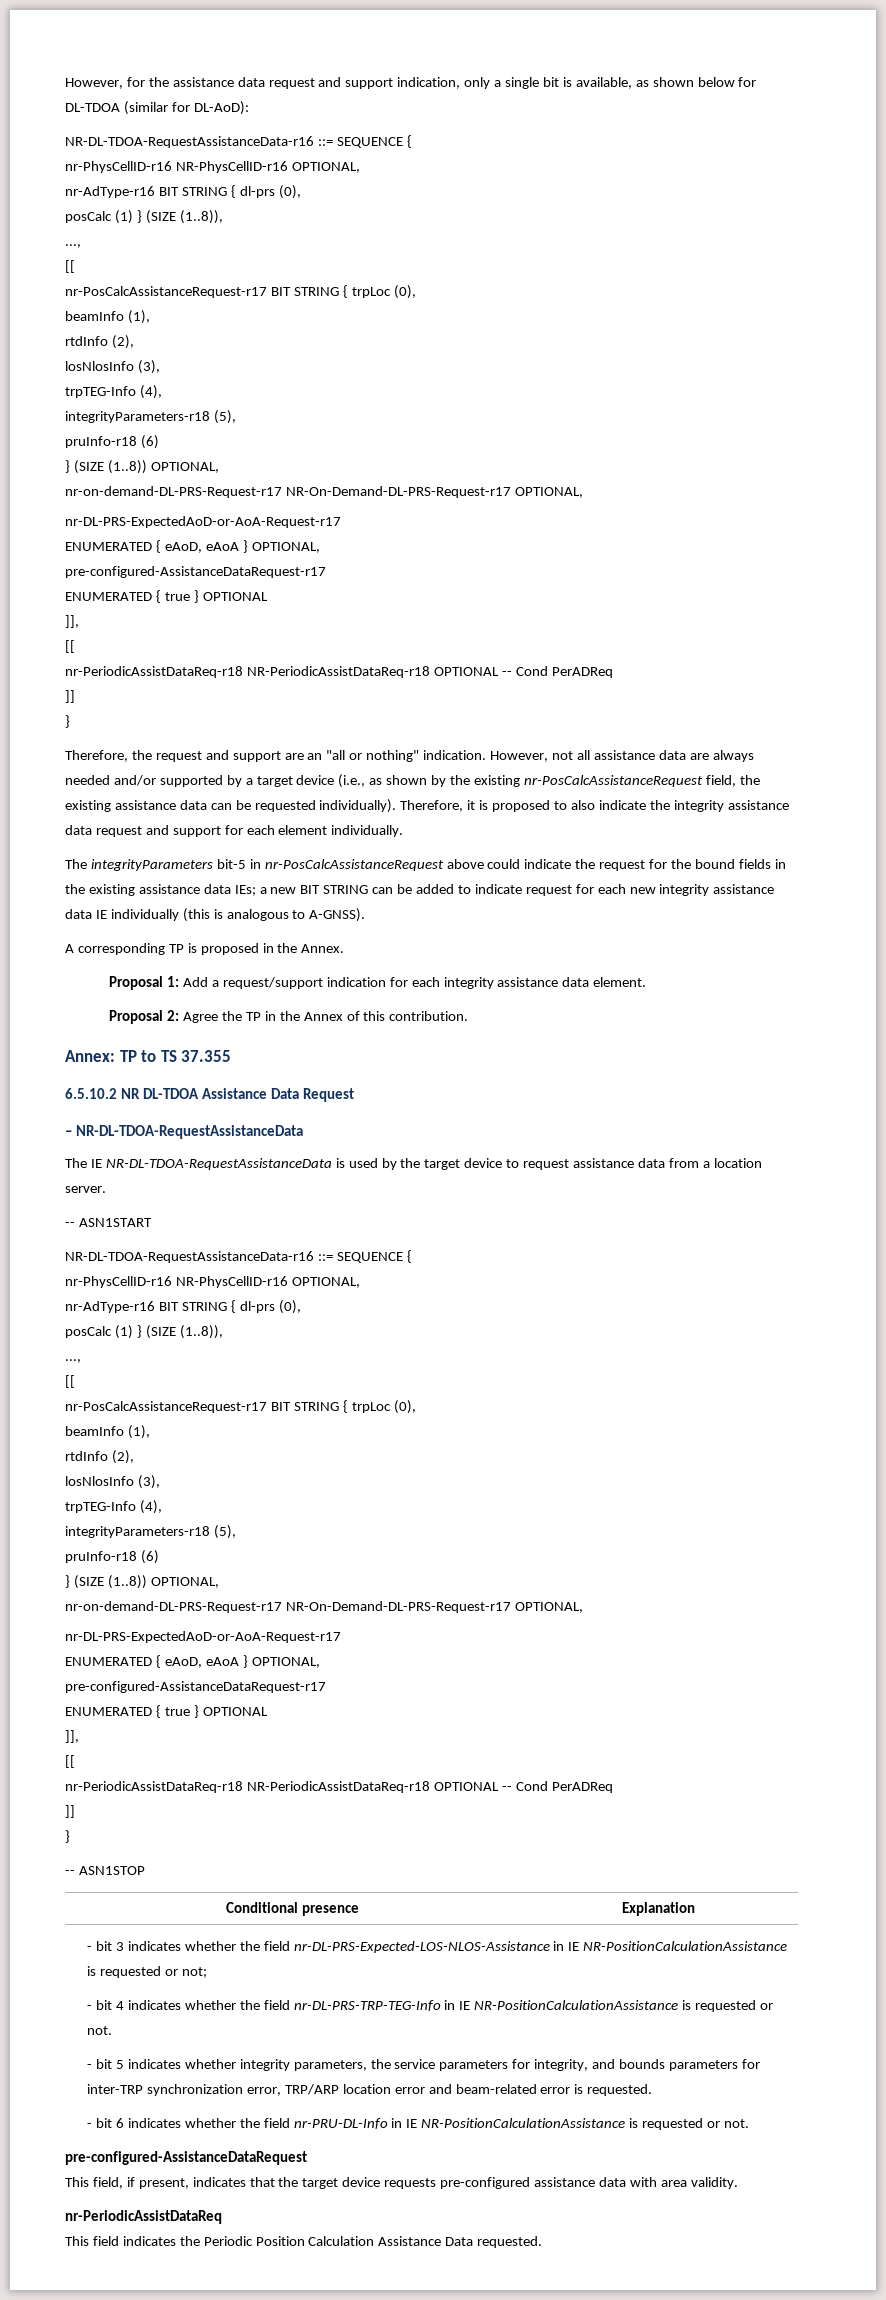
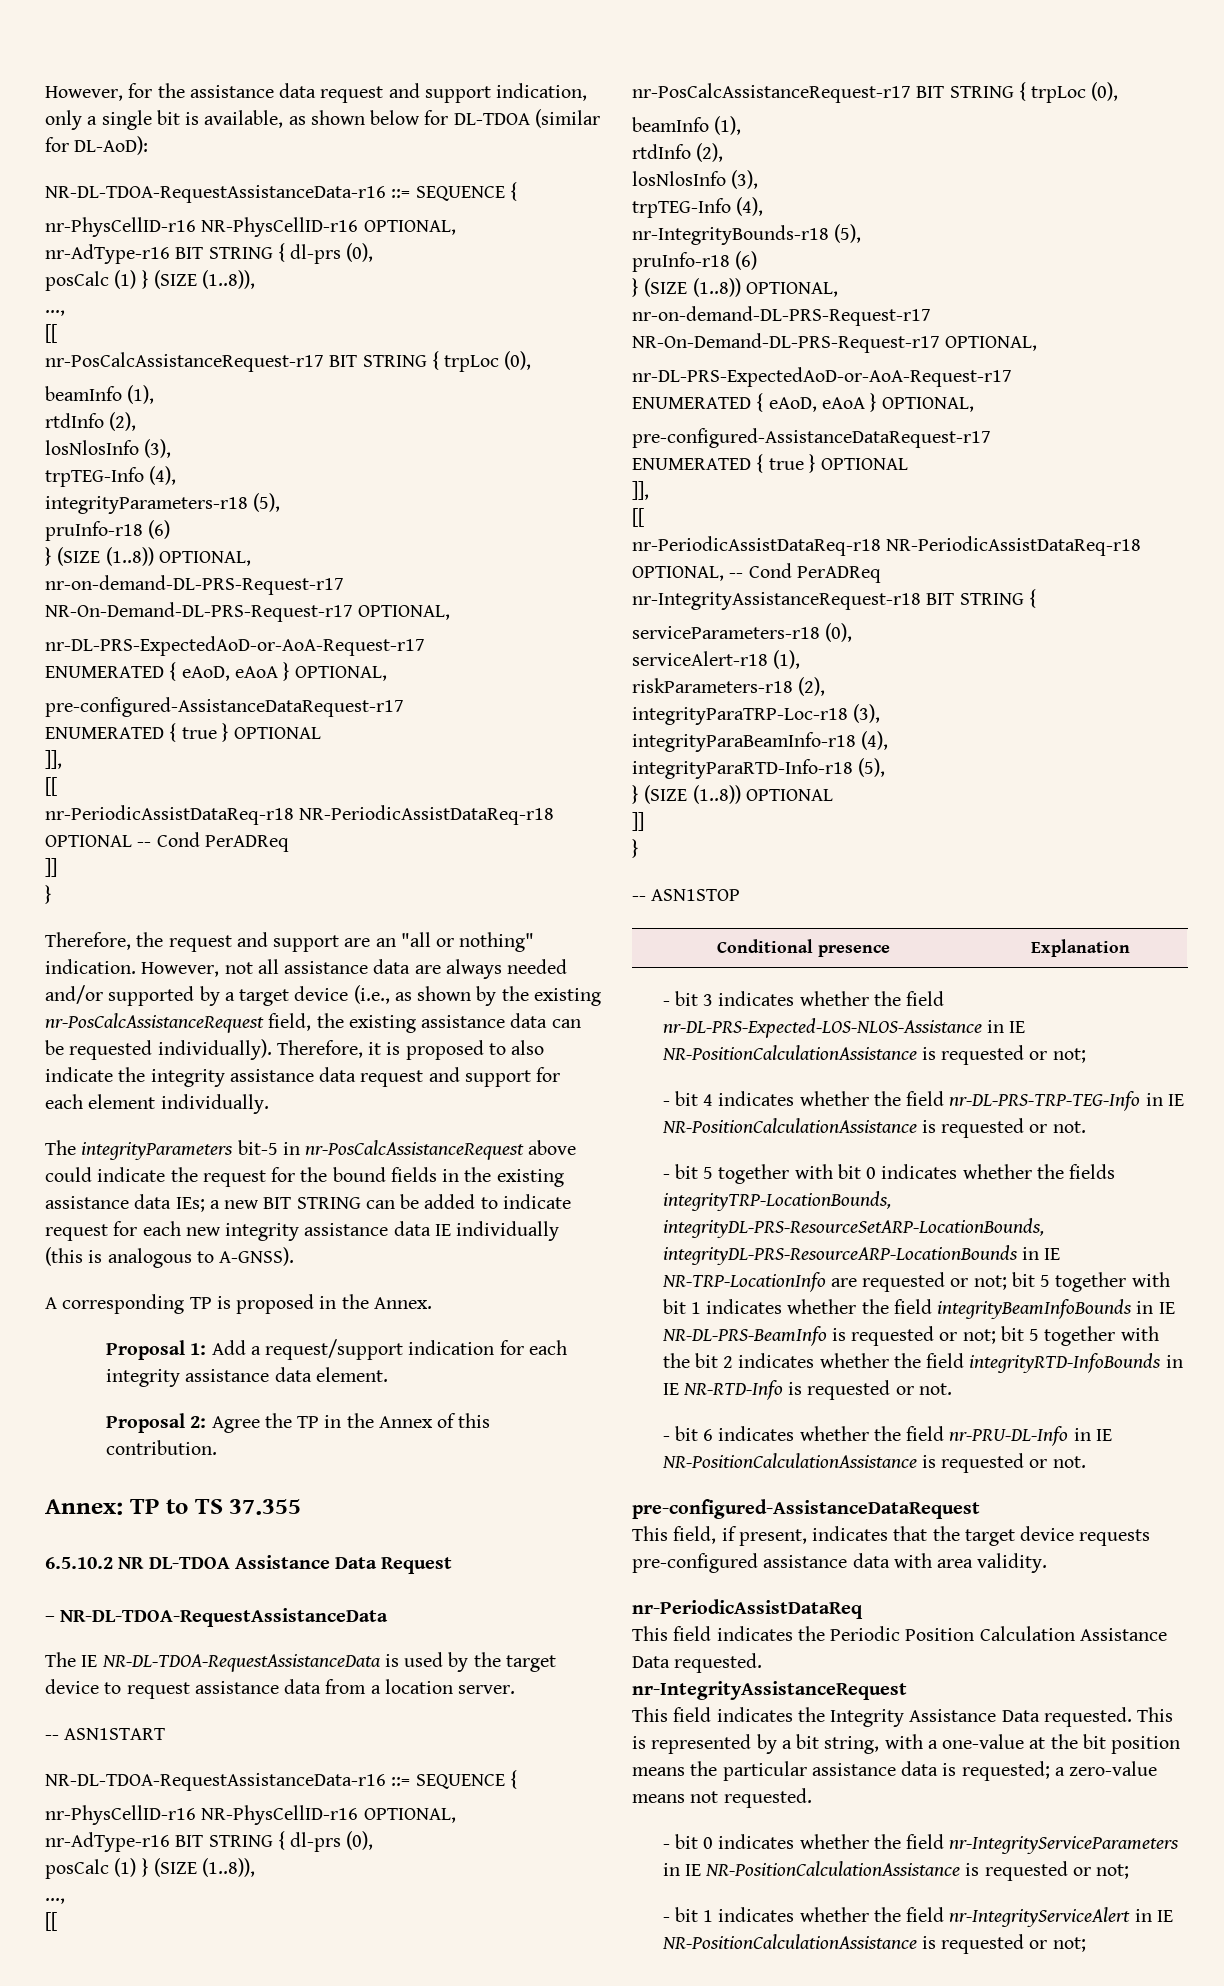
[65,1526,210,1538] integrityParameters-r18 -> [632,225,829,245] nr-IntegrityBounds-r18
[433,1781,613,1793] OPTIONAL -- Cond PerADReq -> [632,563,881,583] [632,589,1036,610] [632,623,853,642] [632,650,801,669] [632,677,826,696] [632,704,881,725] [632,731,889,752] [632,758,886,779] [632,785,833,804] OPTIONAL, -- Cond PerADReq // nr-IntegrityAssistanceRequest-r18 BIT STRING { // serviceParameters-r18 (0), // serviceAlert-r18 (1), // riskParameters-r18 (2), // integrityParaTRP-Loc-r18 (3), // integrityParaBeamInfo-r18 (4), // integrityParaRTD-Info-r18 (5), // } (SIZE (1..8)) OPTIONAL
[127,2059,760,2071] [87,2084,653,2096] indicates whether integrity parameters, the service parameters for integrity, and bounds parameters for inter-TRP synchronization error, TRP/ARP location error and beam-related error is requested. -> [718,1164,1116,1184] [662,1191,891,1211] [662,1218,1044,1238] [662,1245,1061,1265] [661,1272,1170,1292] [662,1299,1175,1319] [661,1326,1159,1346] [662,1353,1183,1373] [662,1380,952,1400] together with bit 0 indicates whether the fields integrityTRP-LocationBounds, integrityDL-PRS-ResourceSetARP-LocationBounds, integrityDL-PRS-ResourceARP-LocationBounds in IE NR-TRP-LocationInfo are requested or not; bit 5 together with bit 1 indicates whether the field integrityBeamInfoBounds in IE NR-DL-PRS-BeamInfo is requested or not; bit 5 together with the bit 2 indicates whether the field integrityRTD-InfoBounds in IE NR-RTD-Info is requested or not.
(543, 2242) none -> [632,1681,907,1700] [632,1707,1174,1727] [632,1734,1181,1754] [632,1761,1158,1781] [632,1788,812,1808] [662,1834,1180,1854] [662,1861,1130,1881] [662,1907,1173,1927] [661,1934,1086,1954] // nr-IntegrityAssistanceRequest // This field indicates the Integrity Assistance Data requested. This is represented by a bit string, with a one-value at the bit position means the particular assistance data is requested; a zero-value means not requested. // - bit 0 indicates whether the field nr-IntegrityServiceParameters in IE NR-PositionCalculationAssistance is requested or not; // - bit 1 indicates whether the field nr-IntegrityServiceAlert in IE NR-PositionCalculationAssistance is requested or not;

